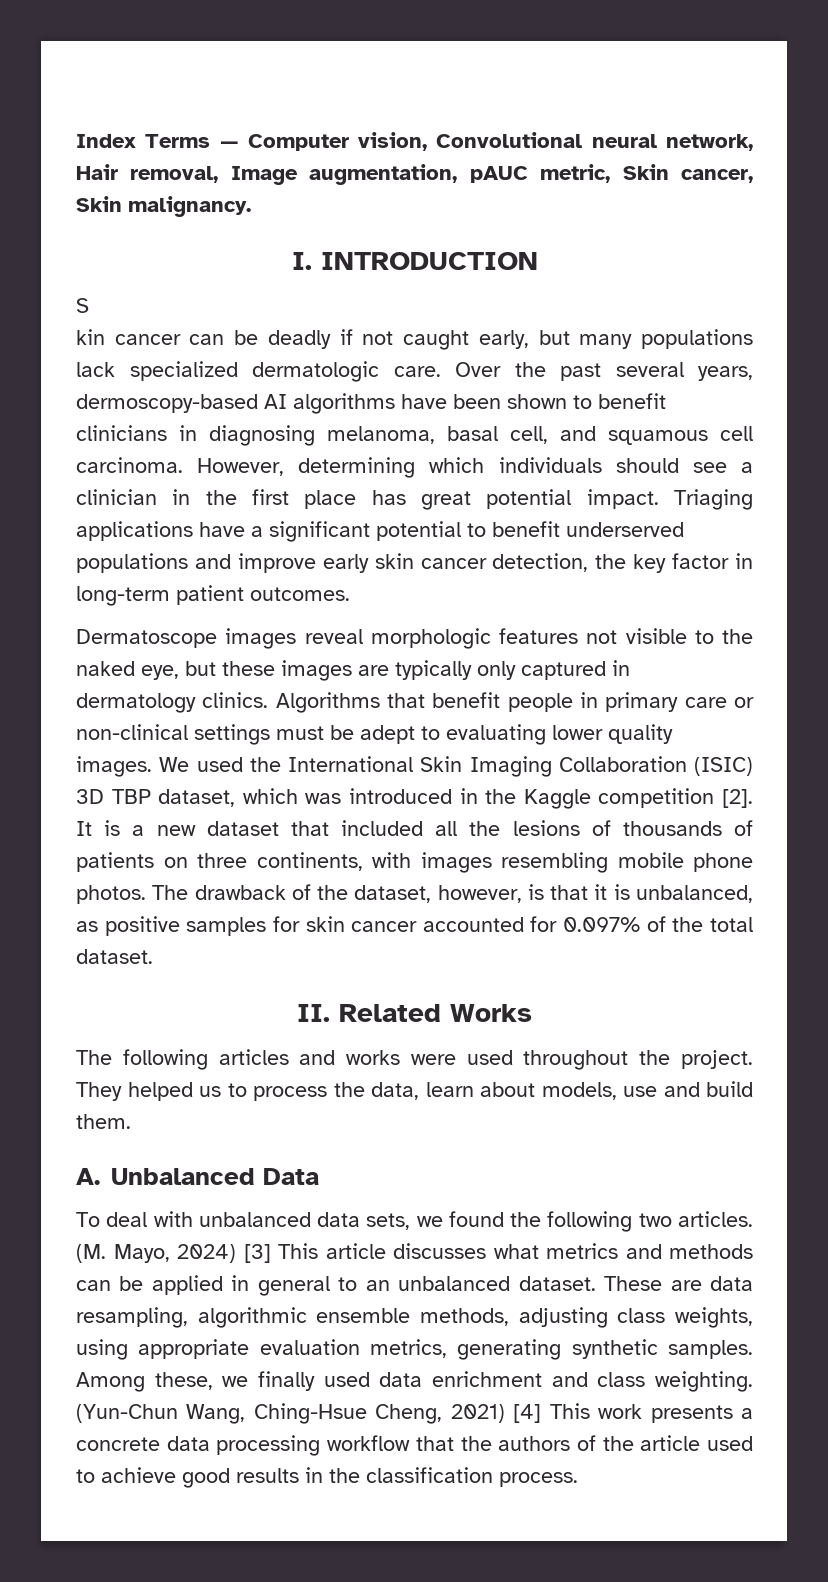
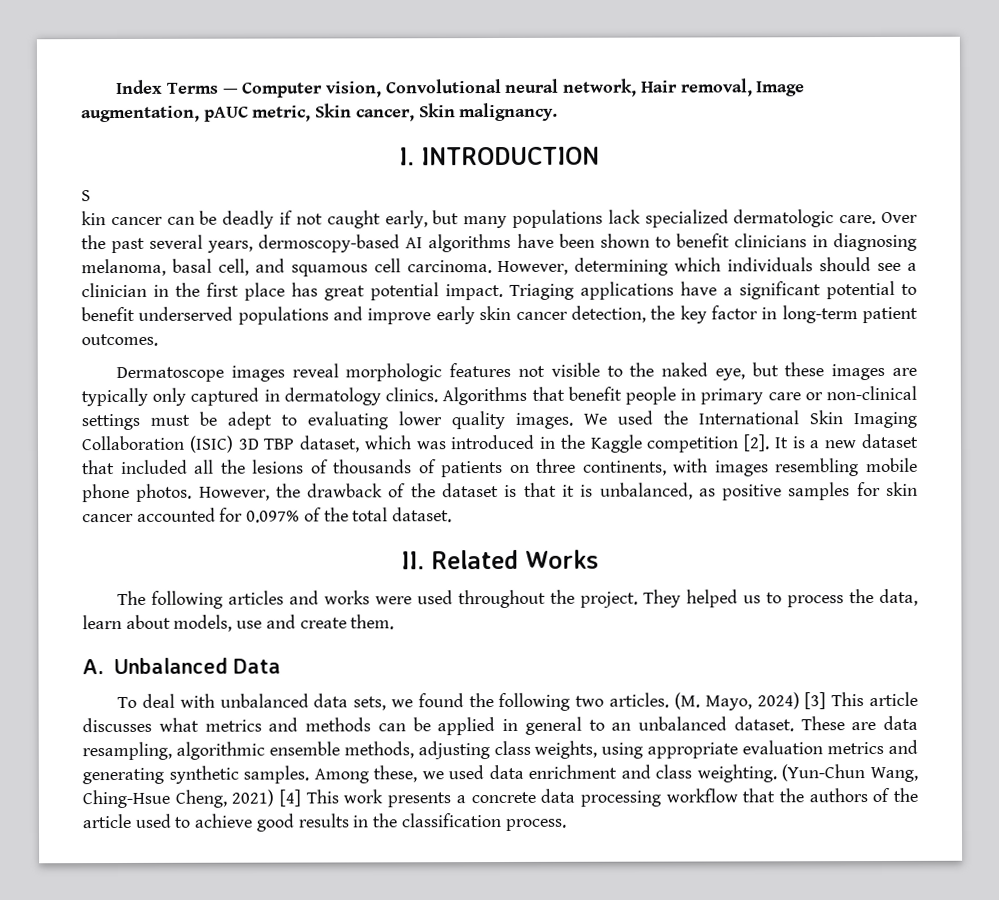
[152,885,189,900] The -> [198,483,301,501] However, the
[354,885,522,903] dataset, however, -> [442,483,500,498] dataset
[706,1081,753,1097] build -> [299,617,347,629] create
[369,1339,447,1358] metrics, -> [827,739,918,755] metrics and
[258,1371,315,1391] finally -> (444, 775) none

